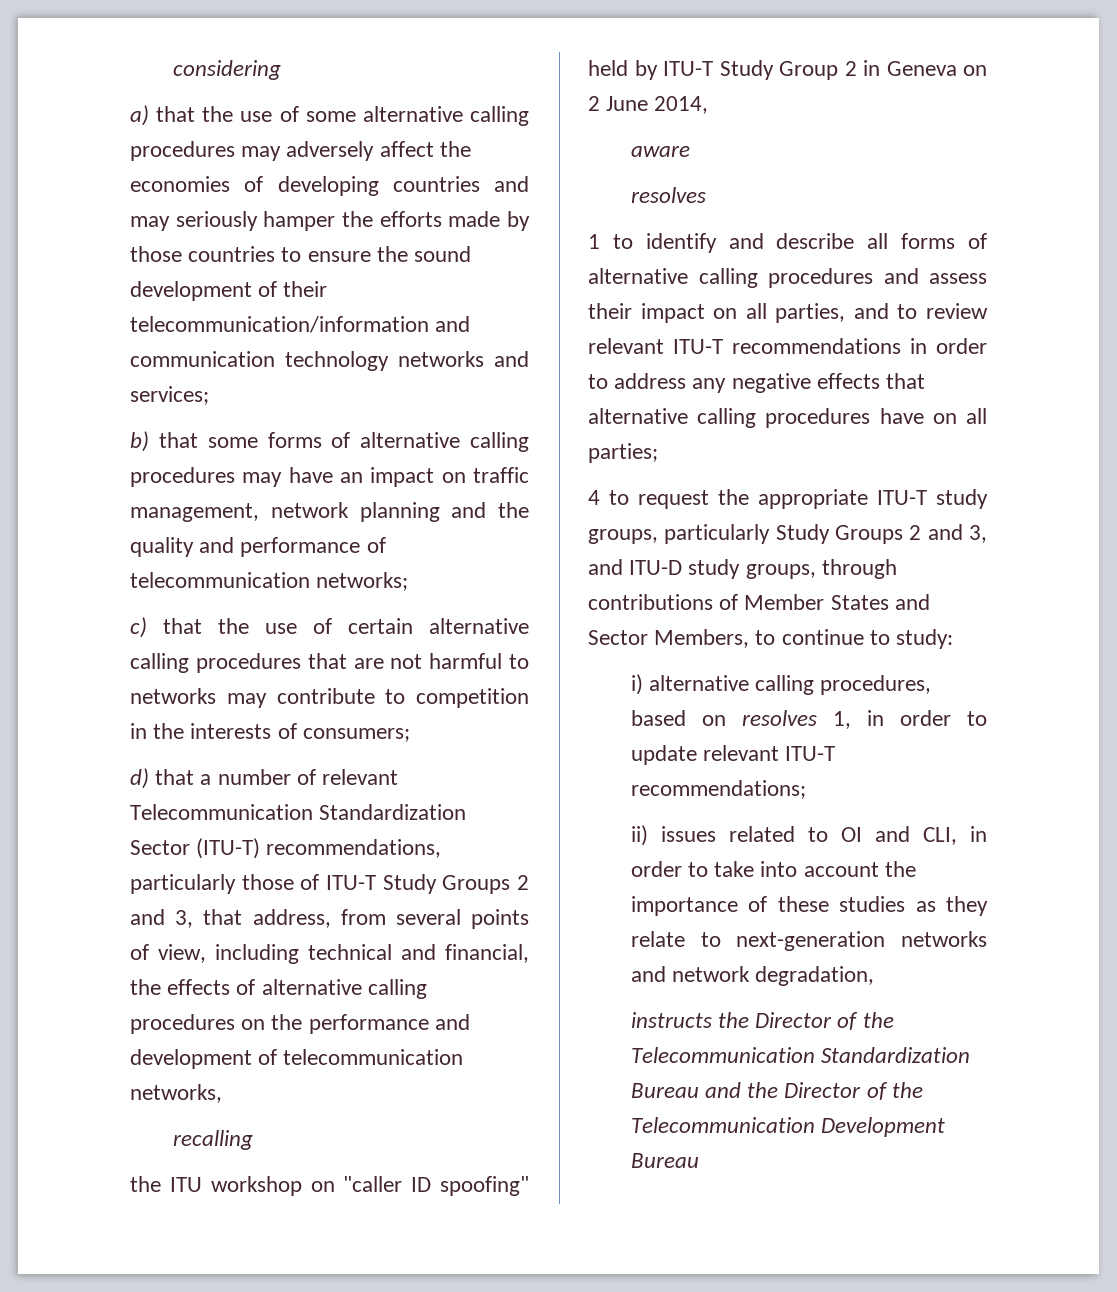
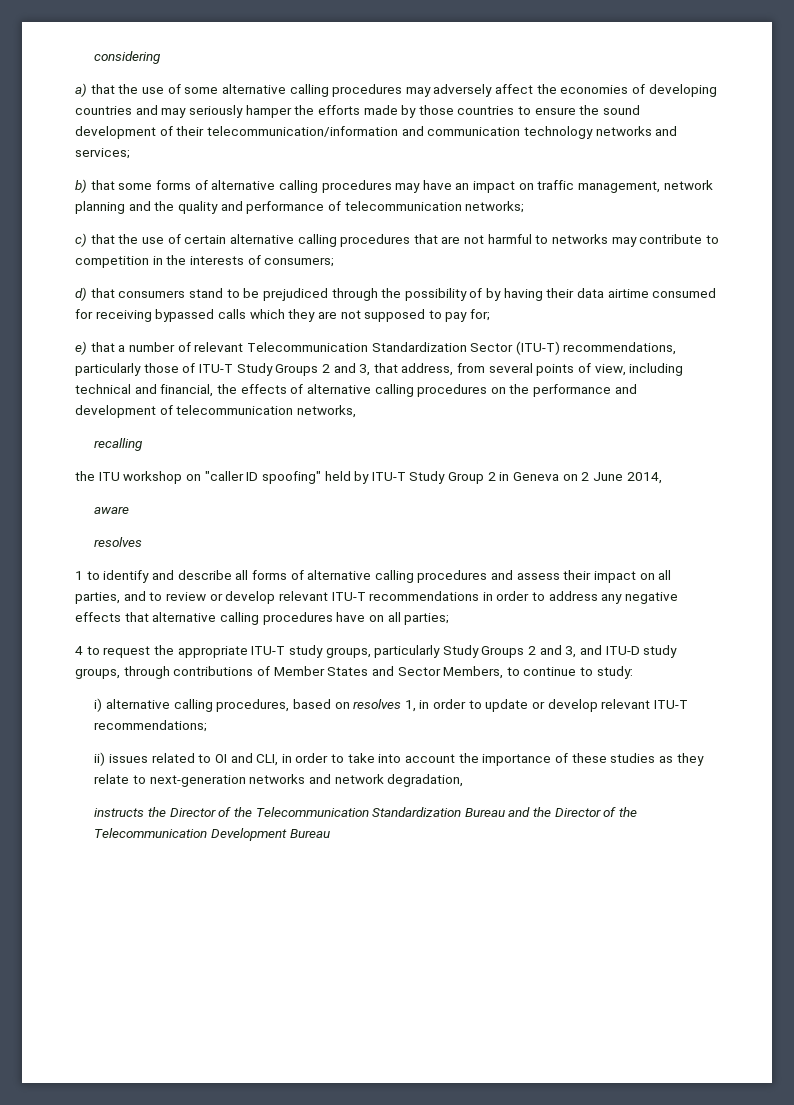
(195, 777) none -> [118,288,717,301] [75,309,491,322] [75,341,115,355] consumers stand to be prejudiced through the possibility of by having their data airtime consumed for receiving bypassed calls which they are not supposed to pay for; // e) that
(988, 311) none -> [209,591,276,604] or develop
(697, 755) none -> [532,699,598,712] or develop

